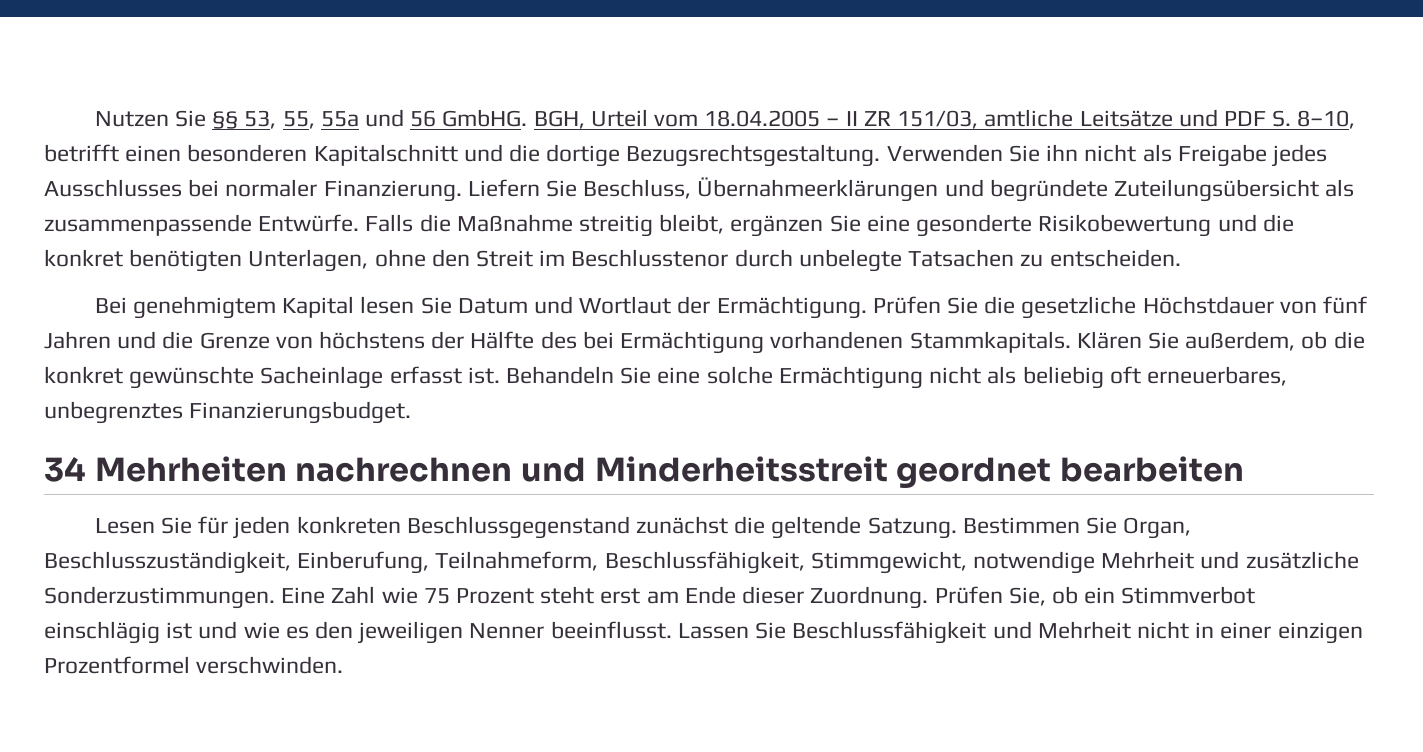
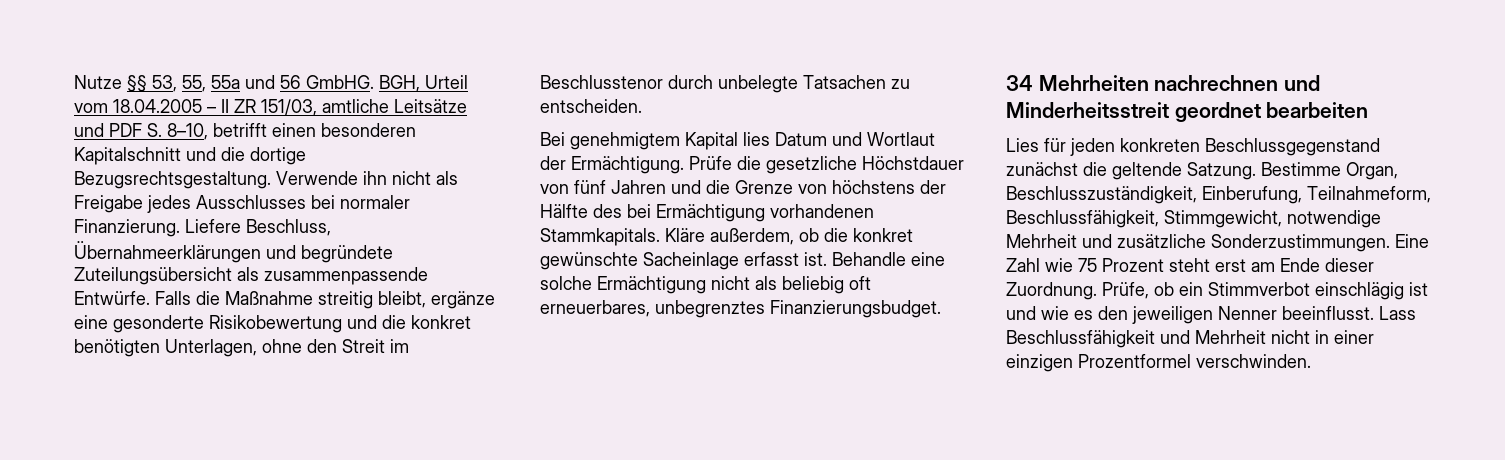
[94,110,206,127] Nutzen Sie -> [74,75,122,89] Nutze
[886,144,1040,162] Verwenden Sie -> [276,171,358,185] Verwende
[467,179,578,197] Liefern Sie -> [185,219,241,233] Liefere
[730,215,861,237] ergänzen Sie -> [431,291,495,309] ergänze
[360,296,452,314] lesen Sie -> [743,132,770,146] lies
[872,296,979,314] Prüfen Sie -> [689,156,732,170] Prüfe
[1076,331,1179,349] Klären Sie -> [665,228,705,242] Kläre
[506,366,652,384] Behandeln Sie -> [832,252,906,266] Behandle
[94,517,192,534] Lesen Sie -> [1006,138,1039,152] Lies
[962,517,1118,534] Bestimmen Sie -> [1261,162,1341,176] Bestimme
[934,586,1046,606] Prüfen Sie, -> [1102,282,1149,299] Prüfe,
[677,622,787,639] Lassen Sie -> [1379,306,1416,320] Lass

